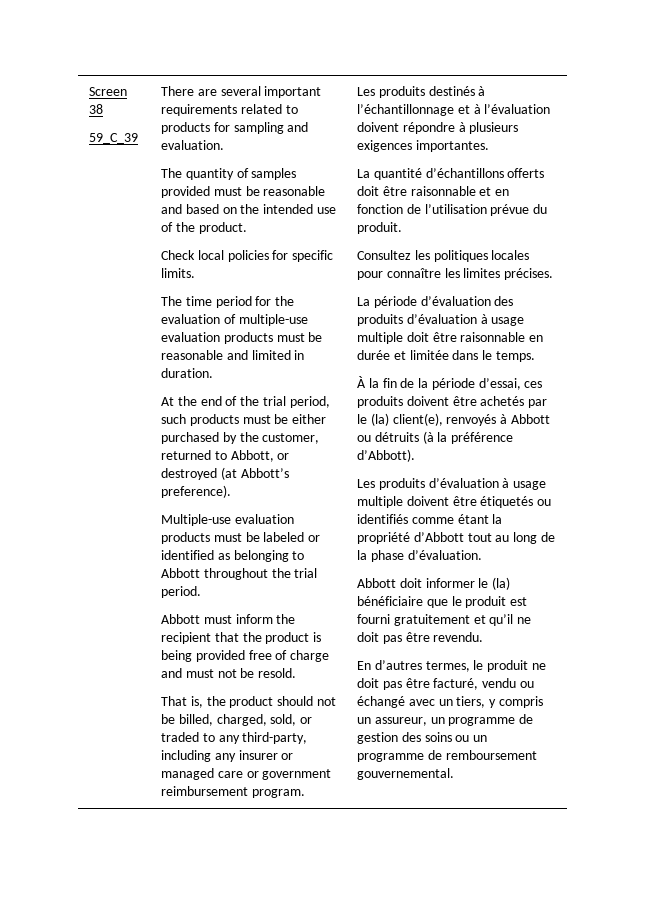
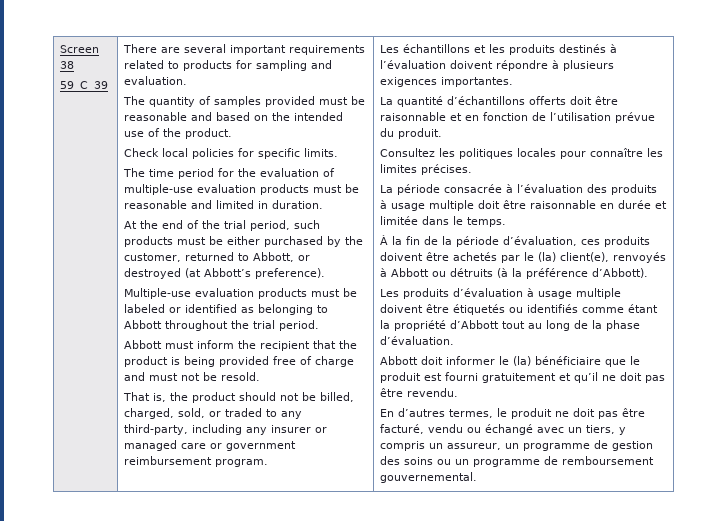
[378,86,486,98] [357,104,470,116] produits destinés à l’échantillonnage et -> [403,44,607,55] échantillons et les produits destinés
[420,296,491,306] d’évaluation -> [444,184,584,193] consacrée à l’évaluation
[406,314,477,324] d’évaluation -> (658, 189) none
[478,378,521,390] d’essai, -> [503,236,578,246] d’évaluation,

